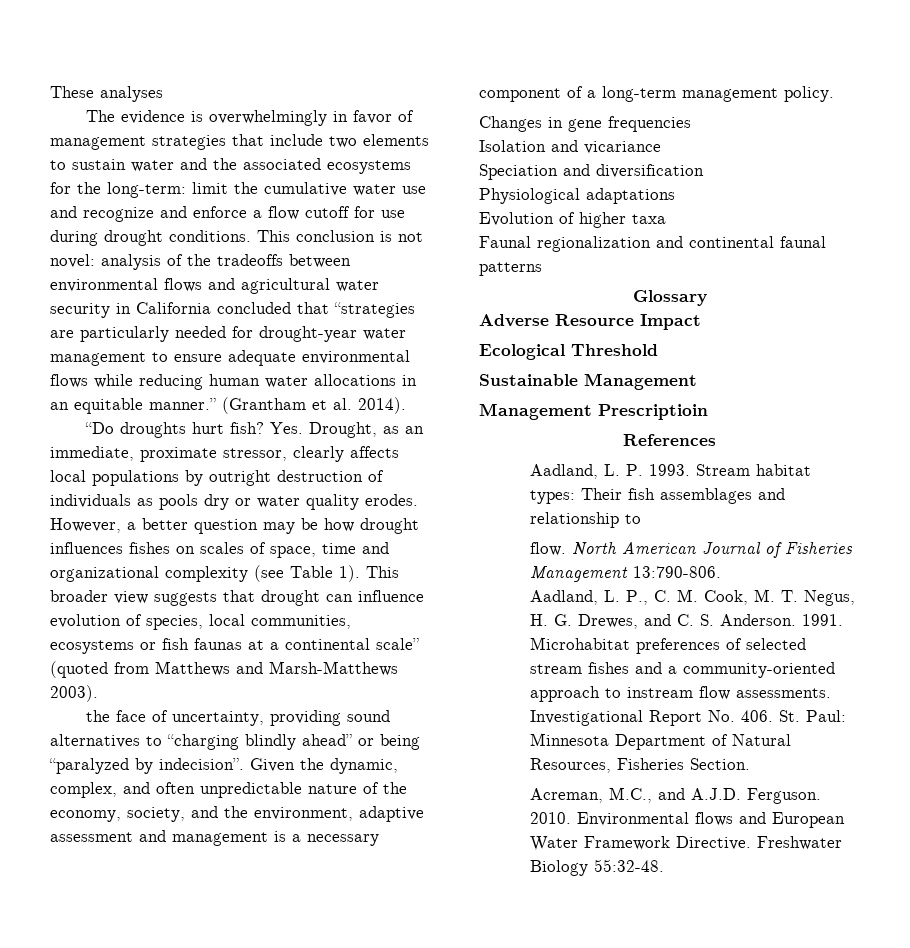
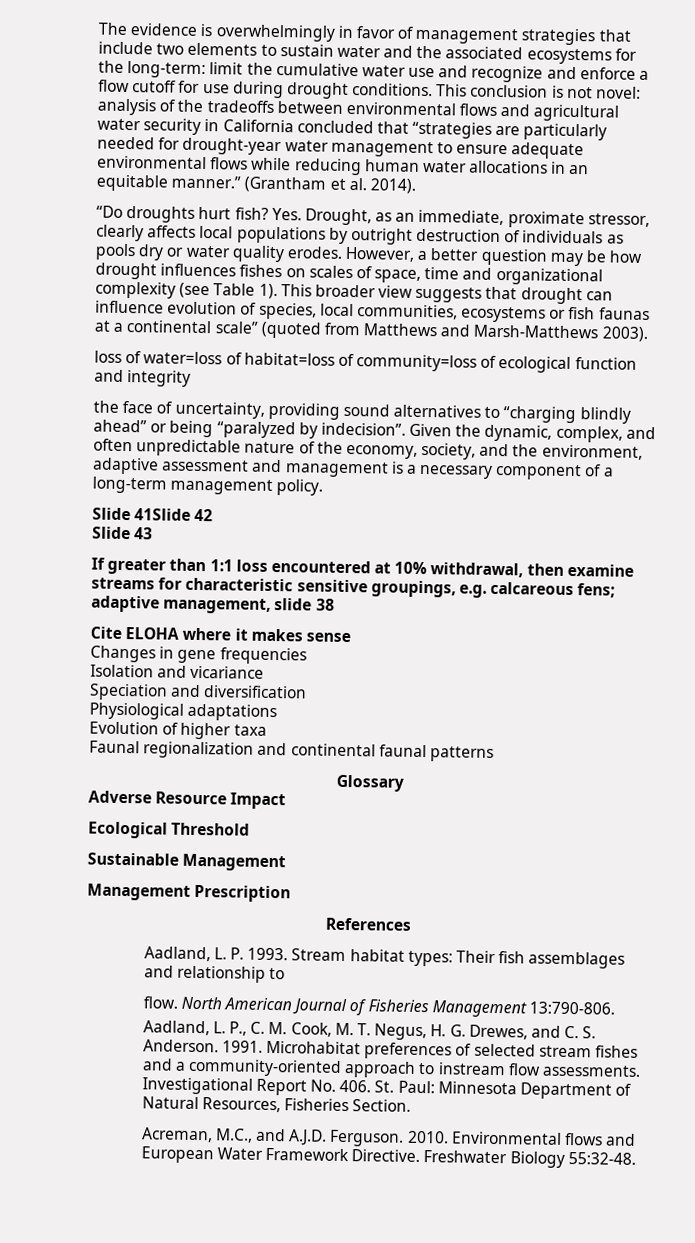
[50,86,163,102] These analyses // -> (98, 28) none
(98, 693) none -> [94,350,637,373] [94,369,192,387] // loss of water=loss of habitat=loss of community=loss of ecological function and integrity
(834, 94) none -> [92,507,214,522] [92,526,154,540] [91,557,634,578] [91,577,616,598] [91,595,335,614] [90,626,351,643] // Slide 41Slide 42 // Slide 43 // If greater than 1:1 loss encountered at 10% withdrawal, then examine streams for characteristic sensitive groupings, e.g. calcareous fens; adaptive management, slide 38 // Cite ELOHA where it makes sense
[598,404,708,420] Prescriptioin -> [194,884,292,903] Prescription

